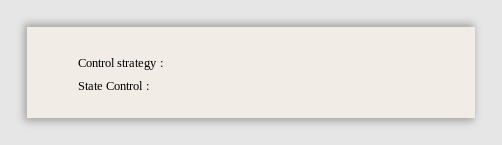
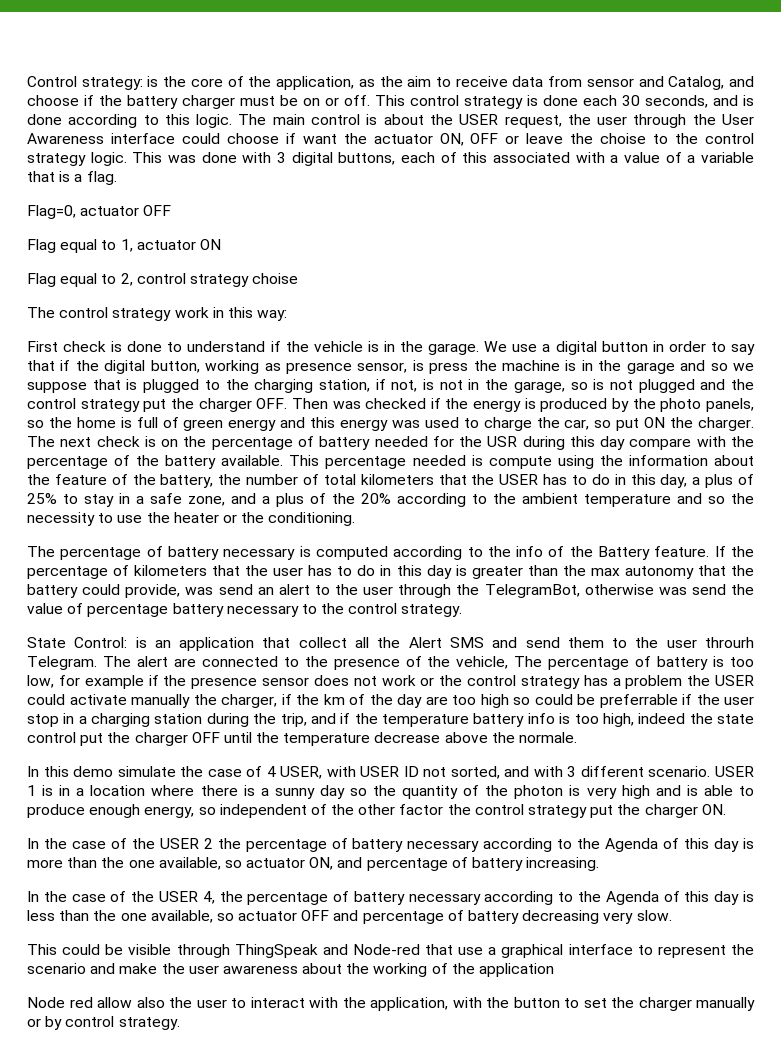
[78,58,163,70] [78,81,149,90] Control strategy : // State Control : -> [27,76,754,90] [27,95,754,109] [27,114,754,128] [27,133,754,146] [27,152,754,166] [27,171,117,185] [27,205,172,219] [27,239,221,253] [27,273,299,287] [27,307,288,321] [27,341,755,355] [27,360,755,374] [27,379,755,393] [27,398,754,412] [27,417,755,431] [27,436,755,450] [27,455,755,469] [27,474,755,488] [27,493,754,507] [27,512,356,526] [27,546,754,560] [27,565,755,579] [27,584,754,598] [27,603,463,617] [27,637,754,651] [27,656,754,670] [27,675,755,689] [27,694,754,708] [27,713,754,727] [27,732,578,746] [27,766,754,779] [27,785,754,799] [27,804,726,818] [27,838,754,852] [27,857,600,871] [27,891,754,905] [27,910,672,924] [27,944,754,958] [27,963,555,977] [27,997,755,1011] [27,1016,180,1030] Control strategy: is the core of the application, as the aim to receive data from sensor and Catalog, and choose if the battery charger must be on or off. This control strategy is done each 30 seconds, and is done according to this logic. The main control is about the USER request, the user through the User Awareness interface could choose if want the actuator ON, OFF or leave the choise to the control strategy logic. This was done with 3 digital buttons, each of this associated with a value of a variable that is a flag. // Flag=0, actuator OFF // Flag equal to 1, actuator ON // Flag equal to 2, control strategy choise // The control strategy work in this way: // First check is done to understand if the vehicle is in the garage. We use a digital button in order to say that if the digital button, working as presence sensor, is press the machine is in the garage and so we suppose that is plugged to the charging station, if not, is not in the garage, so is not plugged and the control strategy put the charger OFF. Then was checked if the energy is produced by the photo panels, so the home is full of green energy and this energy was used to charge the car, so put ON the charger. The next check is on the percentage of battery needed for the USR during this day compare with the percentage of the battery available. This percentage needed is compute using the information about the feature of the battery, the number of total kilometers that the USER has to do in this day, a plus of 25% to stay in a safe zone, and a plus of the 20% according to the ambient temperature and so the necessity to use the heater or the conditioning. // The percentage of battery necessary is computed according to the info of the Battery feature. If the percentage of kilometers that the user has to do in this day is greater than the max autonomy that the battery could provide, was send an alert to the user through the TelegramBot, otherwise was send the value of percentage battery necessary to the control strategy. // State Control: is an application that collect all the Alert SMS and send them to the user throurh Telegram. The alert are connected to the presence of the vehicle, The percentage of battery is too low, for example if the presence sensor does not work or the control strategy has a problem the USER could activate manually the charger, if the km of the day are too high so could be preferrable if the user stop in a charging station during the trip, and if the temperature battery info is too high, indeed the state control put the charger OFF until the temperature decrease above the normale. // In this demo simulate the case of 4 USER, with USER ID not sorted, and with 3 different scenario. USER 1 is in a location where there is a sunny day so the quantity of the photon is very high and is able to produce enough energy, so independent of the other factor the control strategy put the charger ON. // In the case of the USER 2 the percentage of battery necessary according to the Agenda of this day is more than the one available, so actuator ON, and percentage of battery increasing. // In the case of the USER 4, the percentage of battery necessary according to the Agenda of this day is less than the one available, so actuator OFF and percentage of battery decreasing very slow. // This could be visible through ThingSpeak and Node-red that use a graphical interface to represent the scenario and make the user awareness about the working of the application // Node red allow also the user to interact with the application, with the button to set the charger manually or by control strategy.

